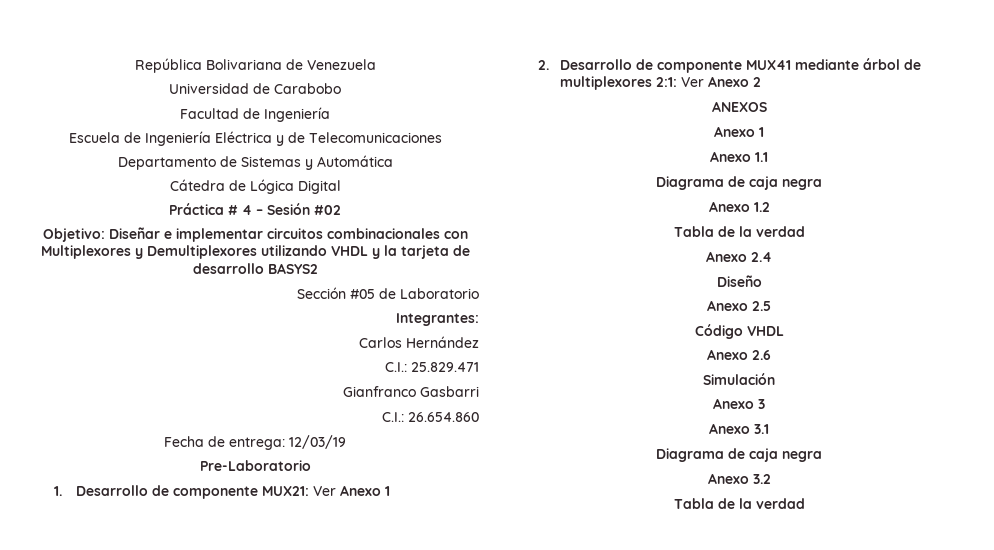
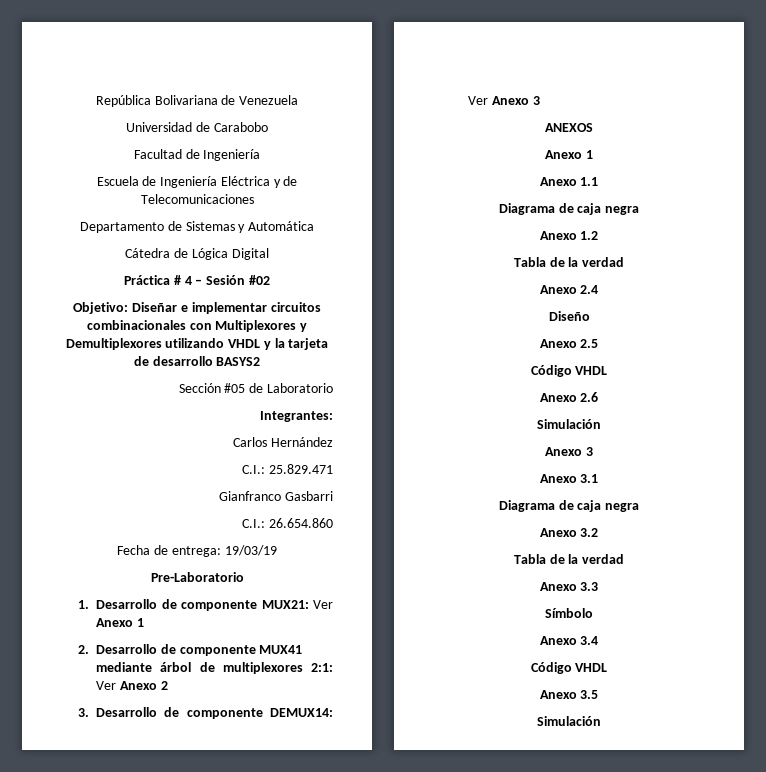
[289,435,346,449] 12/03/19 -> [224,545,277,556] 19/03/19
(762, 82) none -> [78,707,333,719] [468,96,540,105] // 3. Desarrollo de componente DEMUX14: Ver Anexo 3
(805, 503) none -> [539,582,599,591] [545,608,593,618] [539,636,599,645] [530,662,608,674] [539,690,599,699] [537,716,601,726] // Anexo 3.3 // Símbolo // Anexo 3.4 // Código VHDL // Anexo 3.5 // Simulación

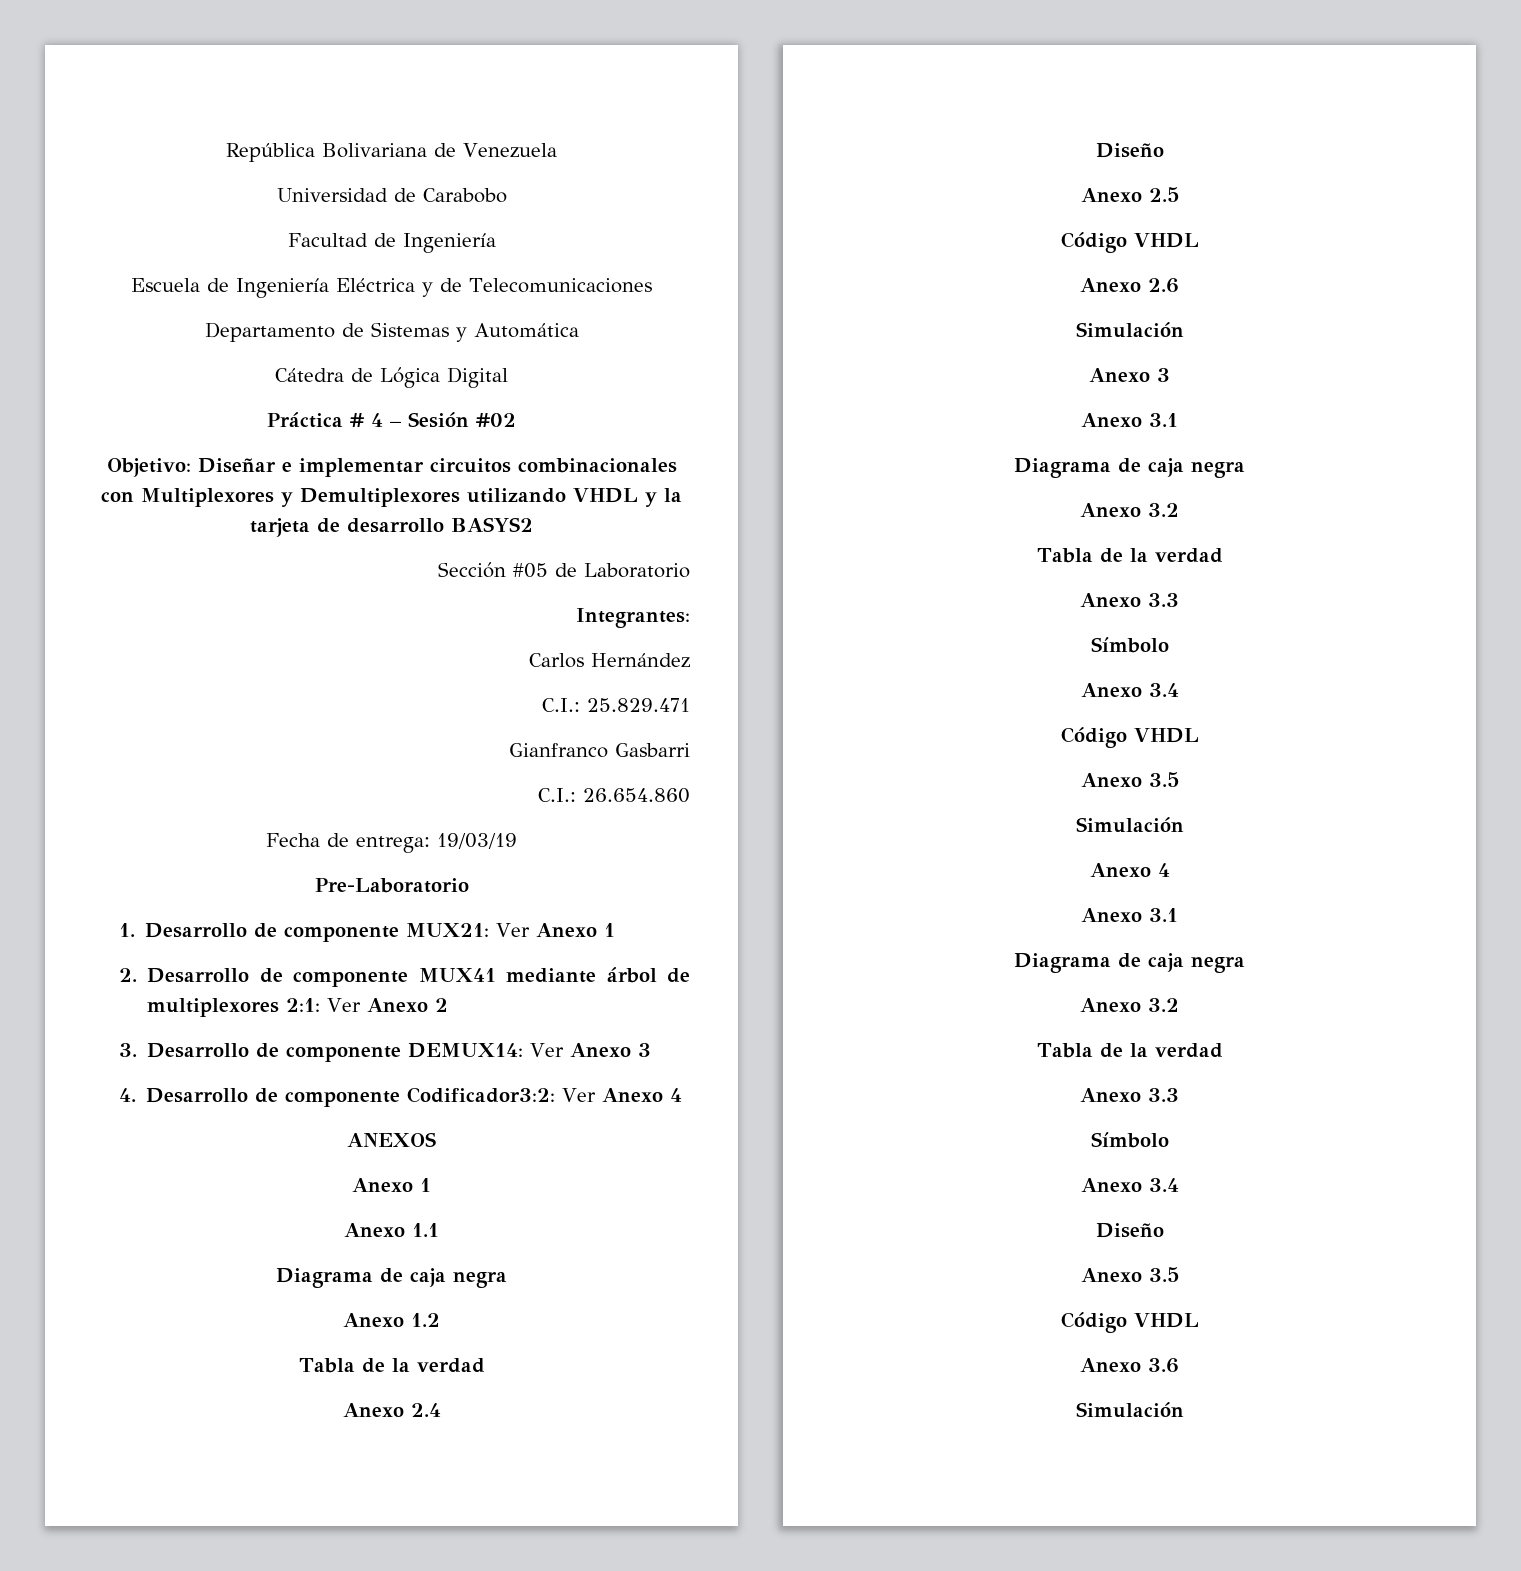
(540, 100) none -> [118,1087,682,1107] // 4. Desarrollo de componente Codificador3:2: Ver Anexo 4
(601, 721) none -> [1089,863,1170,877] [1081,908,1178,922] [1014,953,1245,973] [1080,998,1179,1012] [1036,1043,1223,1058] [1080,1088,1179,1102] [1090,1132,1169,1148] [1080,1178,1179,1192] [1095,1223,1164,1238] [1080,1267,1179,1282] [1060,1312,1199,1333] [1080,1358,1179,1373] [1075,1402,1184,1418] // Anexo 4 // Anexo 3.1 // Diagrama de caja negra // Anexo 3.2 // Tabla de la verdad // Anexo 3.3 // Símbolo // Anexo 3.4 // Diseño // Anexo 3.5 // Código VHDL // Anexo 3.6 // Simulación

